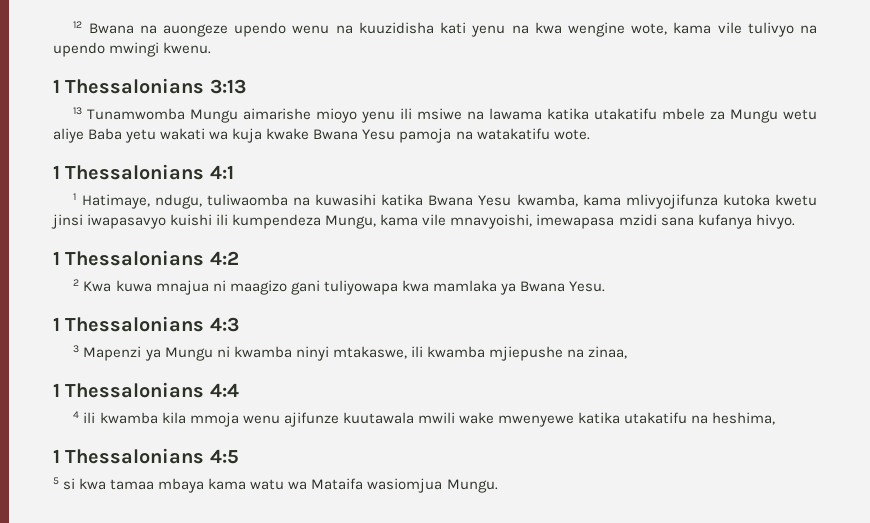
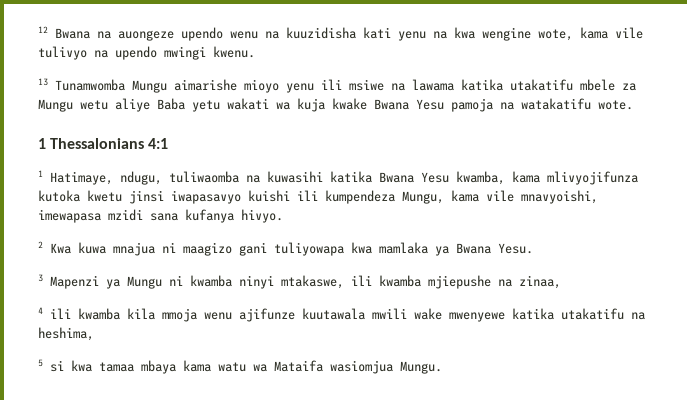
[53,78,246,94] // 1 Thessalonians 3:13 -> (255, 52) none
[53,250,239,266] // 1 Thessalonians 4:2 -> (283, 216) none
[53,316,239,332] // 1 Thessalonians 4:3 -> (533, 248) none
[53,382,239,398] // 1 Thessalonians 4:4 -> (561, 282) none
[53,448,239,464] // 1 Thessalonians 4:5 -> (94, 334) none

